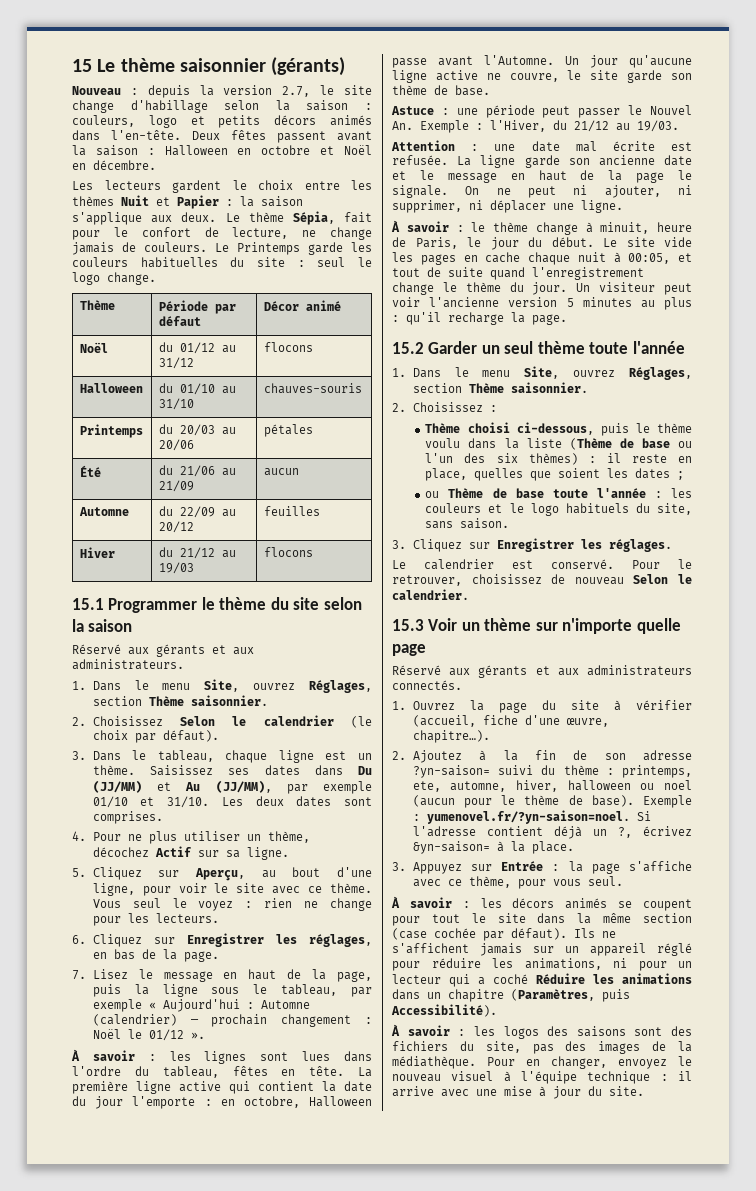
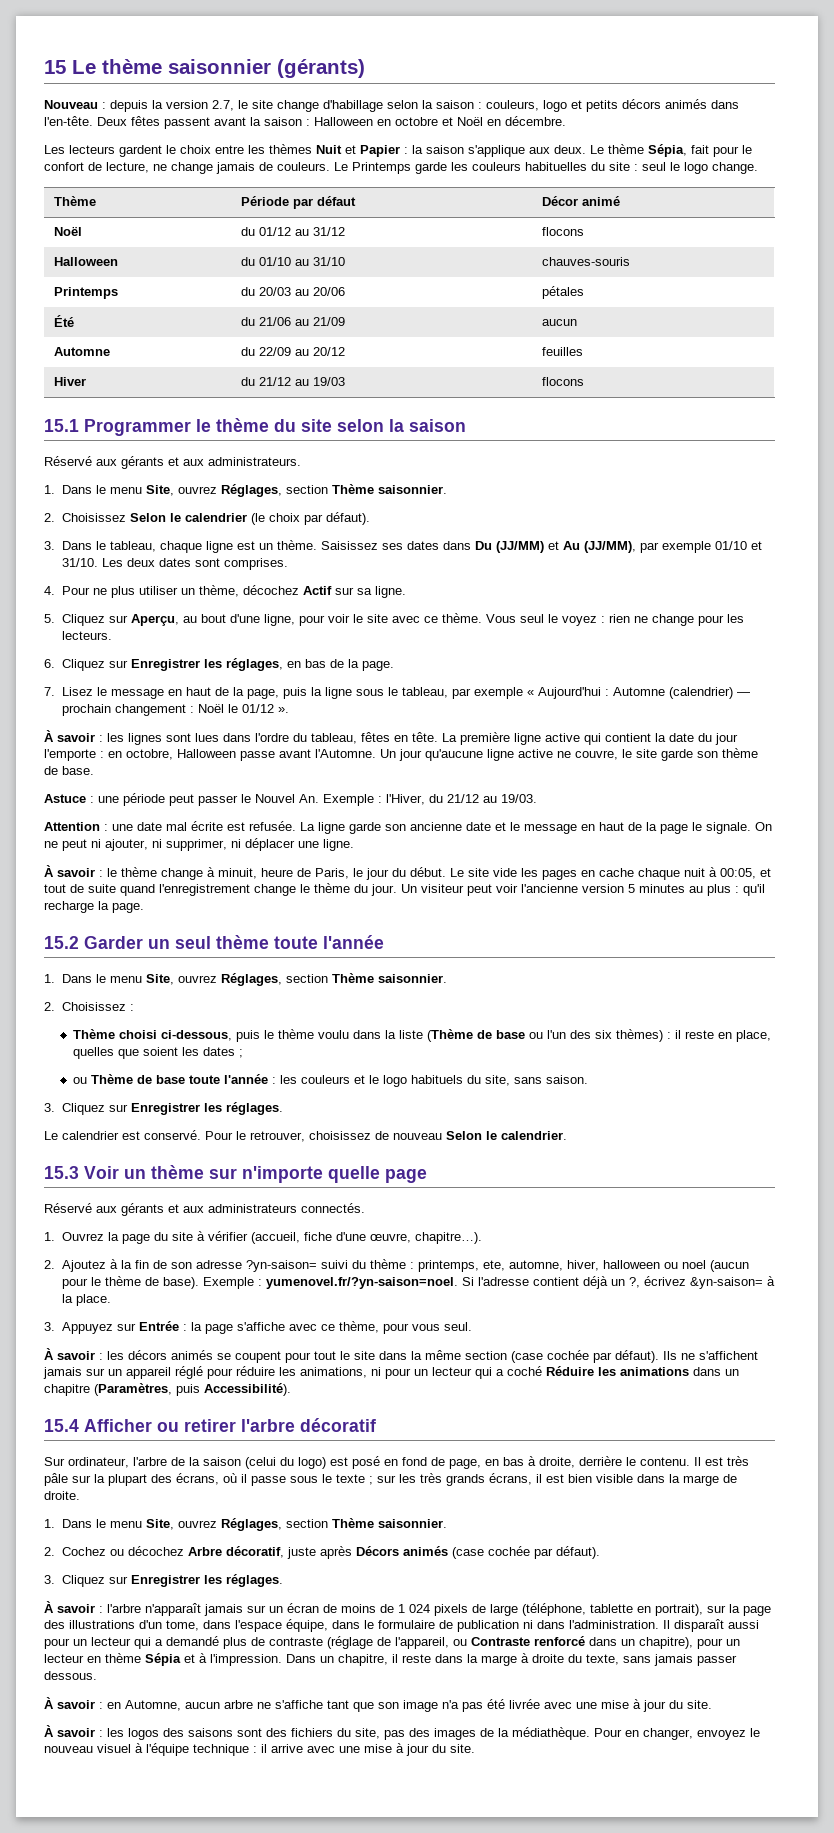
(497, 1010) none -> [44,1418,376,1432] [44,1456,749,1469] [44,1473,737,1486] [44,1491,80,1500] [44,1518,447,1531] [44,1546,600,1559] [44,1574,283,1587] [44,1601,771,1616] [44,1619,759,1632] [44,1636,740,1649] [44,1653,737,1666] [44,1671,97,1680] [44,1697,712,1712] // 15.4 Afficher ou retirer l'arbre décoratif // Sur ordinateur, l'arbre de la saison (celui du logo) est posé en fond de page, en bas à droite, derrière le contenu. Il est très pâle sur la plupart des écrans, où il passe sous le texte ; sur les très grands écrans, il est bien visible dans la marge de droite. // 1. Dans le menu Site, ouvrez Réglages, section Thème saisonnier. // 2. Cochez ou décochez Arbre décoratif, juste après Décors animés (case cochée par défaut). // 3. Cliquez sur Enregistrer les réglages. // À savoir : l'arbre n'apparaît jamais sur un écran de moins de 1 024 pixels de large (téléphone, tablette en portrait), sur la page des illustrations d'un tome, dans l'espace équipe, dans le formulaire de publication ni dans l'administration. Il disparaît aussi pour un lecteur qui a demandé plus de contraste (réglage de l'appareil, ou Contraste renforcé dans un chapitre), pour un lecteur en thème Sépia et à l'impression. Dans un chapitre, il reste dans la marge à droite du texte, sans jamais passer dessous. // À savoir : en Automne, aucun arbre ne s'affiche tant que son image n'a pas été livrée avec une mise à jour du site.

